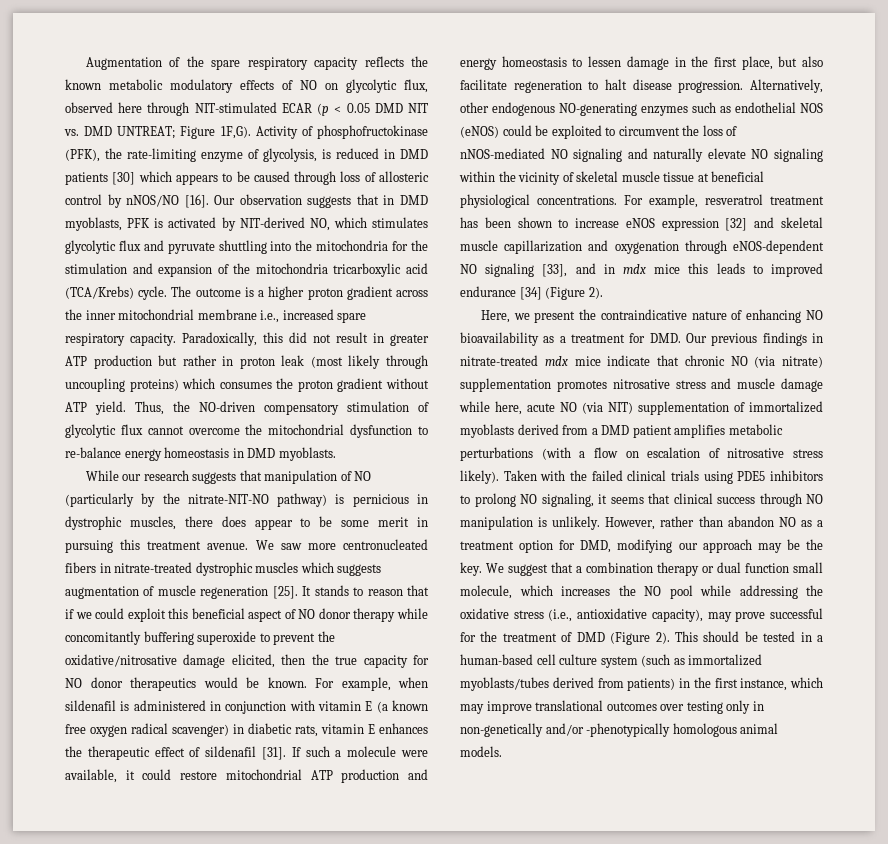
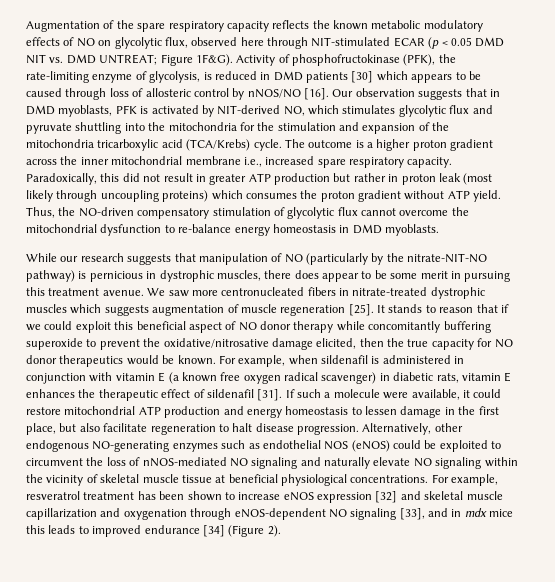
[220,126,251,139] 1F,G). -> [195,54,233,66] 1F&G).
[480,309,823,323] [460,332,823,346] [460,355,823,368] [460,378,823,392] [459,401,823,415] [460,424,783,438] [460,447,823,461] [460,470,823,484] [460,493,823,507] [460,516,823,530] [460,539,823,553] [460,562,823,576] [460,585,823,599] [460,608,823,622] [460,631,823,645] [460,654,763,668] [460,677,823,691] [460,700,764,714] [460,723,779,737] [460,746,502,757] // Here, we present the contraindicative nature of enhancing NO bioavailability as a treatment for DMD. Our previous findings in nitrate-treated mdx mice indicate that chronic NO (via nitrate) supplementation promotes nitrosative stress and muscle damage while here, acute NO (via NIT) supplementation of immortalized myoblasts derived from a DMD patient amplifies metabolic perturbations (with a flow on escalation of nitrosative stress likely). Taken with the failed clinical trials using PDE5 inhibitors to prolong NO signaling, it seems that clinical success through NO manipulation is unlikely. However, rather than abandon NO as a treatment option for DMD, modifying our approach may be the key. We suggest that a combination therapy or dual function small molecule, which increases the NO pool while addressing the oxidative stress (i.e., antioxidative capacity), may prove successful for the treatment of DMD (Figure 2). This should be tested in a human-based cell culture system (such as immortalized myoblasts/tubes derived from patients) in the first instance, which may improve translational outcomes over testing only in non-genetically and/or -phenotypically homologous animal models. -> (281, 531) none

